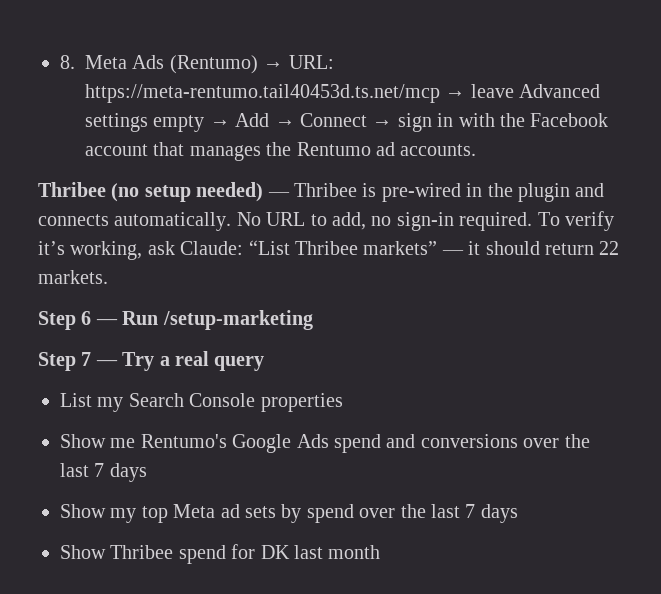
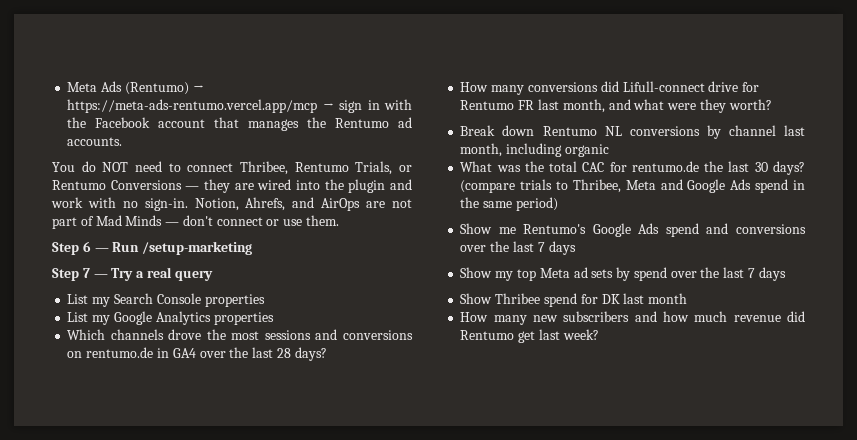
[60,55,75,69] 8. -> (67, 87) none
[288,55,334,69] [85,84,601,103] [85,113,367,132] URL: https://meta-rentumo.tail40453d.ts.net/mcp → leave Advanced settings empty → Add → Connect -> [67,99,318,113] https://meta-ads-rentumo.vercel.app/mcp
[38,182,605,202] [38,211,614,231] [38,240,620,260] [38,270,108,284] Thribee (no setup needed) — Thribee is pre-wired in the plugin and connects automatically. No URL to add, no sign-in required. To verify it’s working, ask Claude: “List Thribee markets” — it should return 22 markets. -> [52,161,412,175] [52,179,413,193] [51,197,413,211] [52,215,340,229] You do NOT need to connect Thribee, Rentumo Trials, or Rentumo Conversions — they are wired into the plugin and work with no sign-in. Notion, Ahrefs, and AirOps are not part of Mad Minds — don't connect or use them.
(343, 402) none -> [67,311,274,325] [67,329,413,340] [67,347,327,361] [460,81,760,95] [460,99,772,113] [460,125,805,139] [460,143,609,157] [460,161,805,175] [460,179,805,193] [460,197,558,211] // List my Google Analytics properties // Which channels drove the most sessions and conversions on rentumo.de in GA4 over the last 28 days? // How many conversions did Lifull-connect drive for Rentumo FR last month, and what were they worth? // Break down Rentumo NL conversions by channel last month, including organic // What was the total CAC for rentumo.de the last 30 days? (compare trials to Thribee, Meta and Google Ads spend in the same period)
(381, 552) none -> [460,311,805,325] [460,329,599,343] // How many new subscribers and how much revenue did Rentumo get last week?

